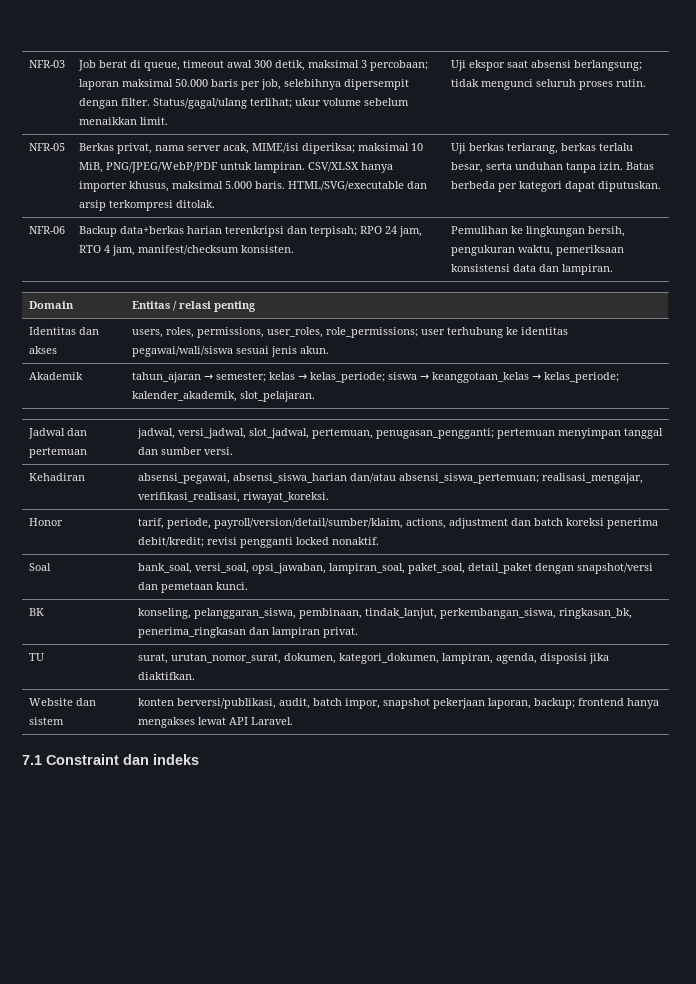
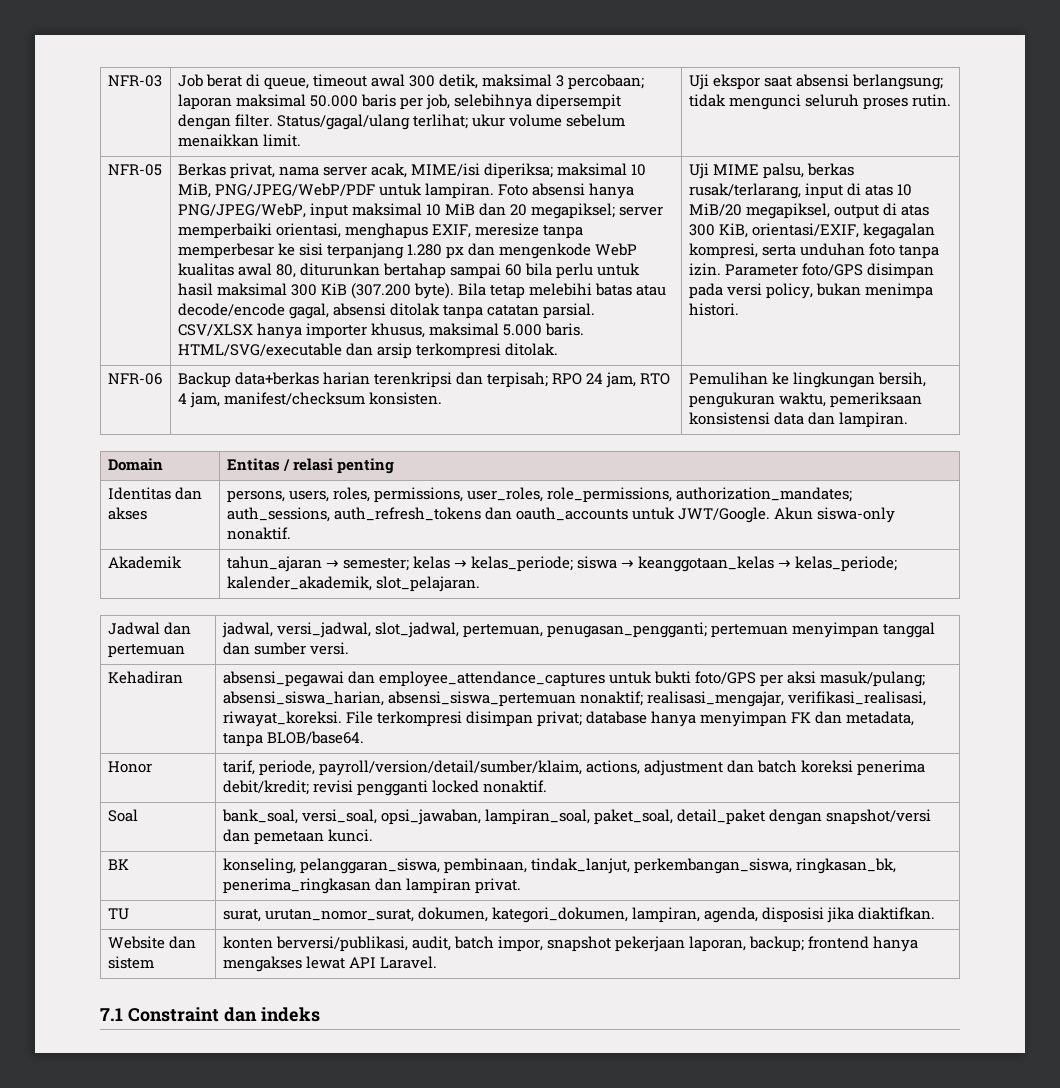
(305, 167) none -> [498,183,635,199] [177,203,664,219] [177,223,584,239] [177,243,638,259] [177,263,641,279] [177,283,667,299] [177,303,596,319] Foto absensi hanya PNG/JPEG/WebP, input maksimal 10 MiB dan 20 megapiksel; server memperbaiki orientasi, menghapus EXIF, meresize tanpa memperbesar ke sisi terpanjang 1.280 px dan mengenkode WebP kualitas awal 80, diturunkan bertahap sampai 60 bila perlu untuk hasil maksimal 300 KiB (307.200 byte). Bila tetap melebihi batas atau decode/encode gagal, absensi ditolak tanpa catatan parsial.
[468,143,633,154] [450,162,483,173] berkas terlarang, berkas terlalu besar, -> [712,163,855,179] [688,183,913,199] [688,203,930,219] [688,223,936,239] [688,243,758,259] MIME palsu, berkas rusak/terlarang, input di atas 10 MiB/20 megapiksel, output di atas 300 KiB, orientasi/EXIF, kegagalan kompresi,
(563, 166) none -> [869,243,896,256] foto
[625,162,654,170] [450,181,661,192] Batas berbeda per kategori dapat diputuskan. -> [724,263,935,279] [688,283,934,299] [688,303,739,316] Parameter foto/GPS disimpan pada versi policy, bukan menimpa histori.
(57, 350) none -> [226,490,285,503] persons,
[325,327,568,338] [131,346,329,357] role_permissions; user terhubung ke identitas pegawai/wali/siswa sesuai jenis akun. -> [547,487,853,503] [226,507,896,523] [226,527,291,540] role_permissions, authorization_mandates; auth_sessions, auth_refresh_tokens dan oauth_accounts untuk JWT/Google. Akun siswa-only nonaktif.
[137,473,643,484] [137,492,329,503] absensi_pegawai, absensi_siswa_harian dan/atau absensi_siswa_pertemuan; realisasi_mengajar, verifikasi_realisasi, riwayat_koreksi. -> [222,671,926,687] [222,691,927,707] [222,711,915,727] [222,731,364,747] absensi_pegawai dan employee_attendance_captures untuk bukti foto/GPS per aksi masuk/pulang; absensi_siswa_harian, absensi_siswa_pertemuan nonaktif; realisasi_mengajar, verifikasi_realisasi, riwayat_koreksi. File terkompresi disimpan privat; database hanya menyimpan FK dan metadata, tanpa BLOB/base64.

